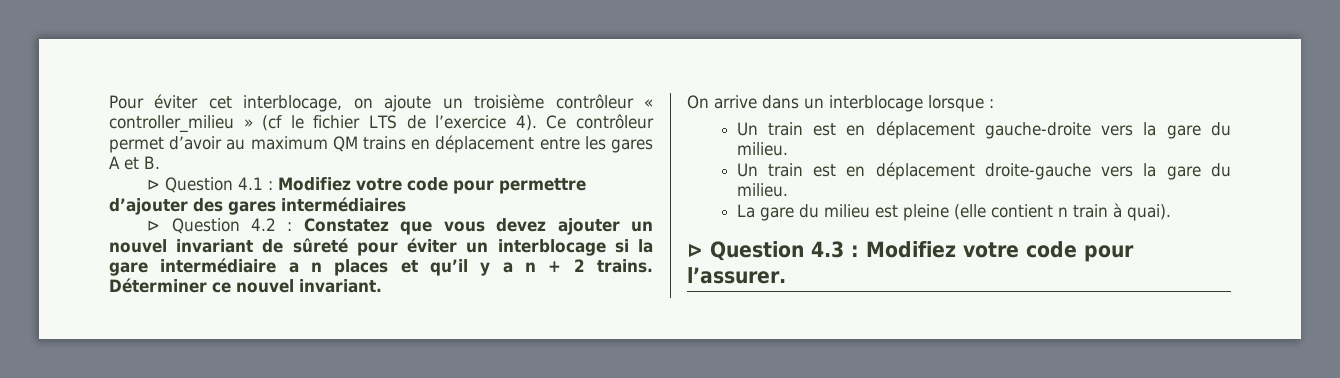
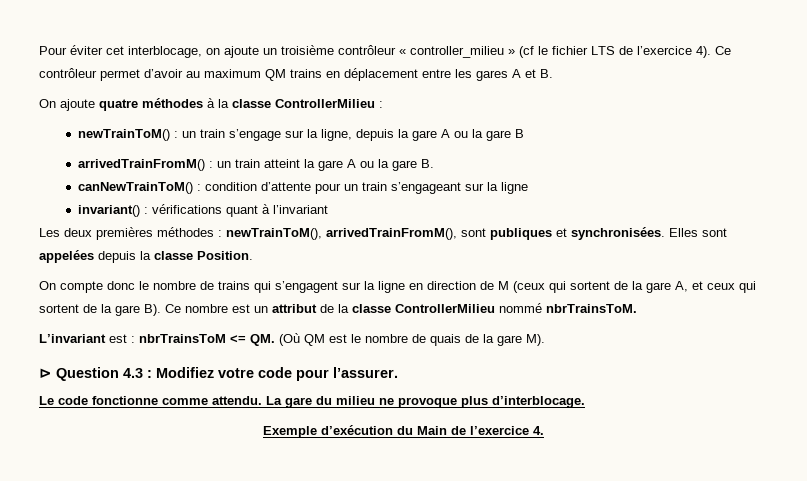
[147,177,587,194] [109,197,406,215] [147,218,653,235] [109,238,653,256] [109,258,653,276] [109,278,382,293] [687,95,994,112] [736,121,1231,139] [736,142,788,156] [736,162,1231,180] [736,183,788,197] [736,203,1171,221] ⊳ Question 4.1 : Modifiez votre code pour permettre d’ajouter des gares intermédiaires // ⊳ Question 4.2 : Constatez que vous devez ajouter un nouvel invariant de sûreté pour éviter un interblocage si la gare intermédiaire a n places et qu’il y a n + 2 trains. Déterminer ce nouvel invariant. // On arrive dans un interblocage lorsque : // Un train est en déplacement gauche-droite vers la gare du milieu. // Un train est en déplacement droite-gauche vers la gare du milieu. // La gare du milieu est pleine (elle contient n train à quai). -> [39,98,383,111] [77,129,524,141] [77,159,434,171] [77,182,528,194] [77,204,328,217] [39,227,727,240] [39,250,253,263] [39,281,756,293] [39,303,637,316] [39,333,545,346] On ajoute quatre méthodes à la classe ControllerMilieu : // newTrainToM() : un train s’engage sur la ligne, depuis la gare A ou la gare B // arrivedTrainFromM() : un train atteint la gare A ou la gare B. // canNewTrainToM() : condition d’attente pour un train s’engageant sur la ligne // invariant() : vérifications quant à l’invariant // Les deux premières méthodes : newTrainToM(), arrivedTrainFromM(), sont publiques et synchronisées. Elles sont appelées depuis la classe Position. // On compte donc le nombre de trains qui s’engagent sur la ligne en direction de M (ceux qui sortent de la gare A, et ceux qui sortent de la gare B). Ce nombre est un attribut de la classe ControllerMilieu nommé nbrTrainsToM. // L’invariant est : nbrTrainsToM <= QM. (Où QM est le nombre de quais de la gare M).
(786, 275) none -> [39,396,585,408] [263,425,544,438] // Le code fonctionne comme attendu. La gare du milieu ne provoque plus d’interblocage. // Exemple d’exécution du Main de l’exercice 4.

